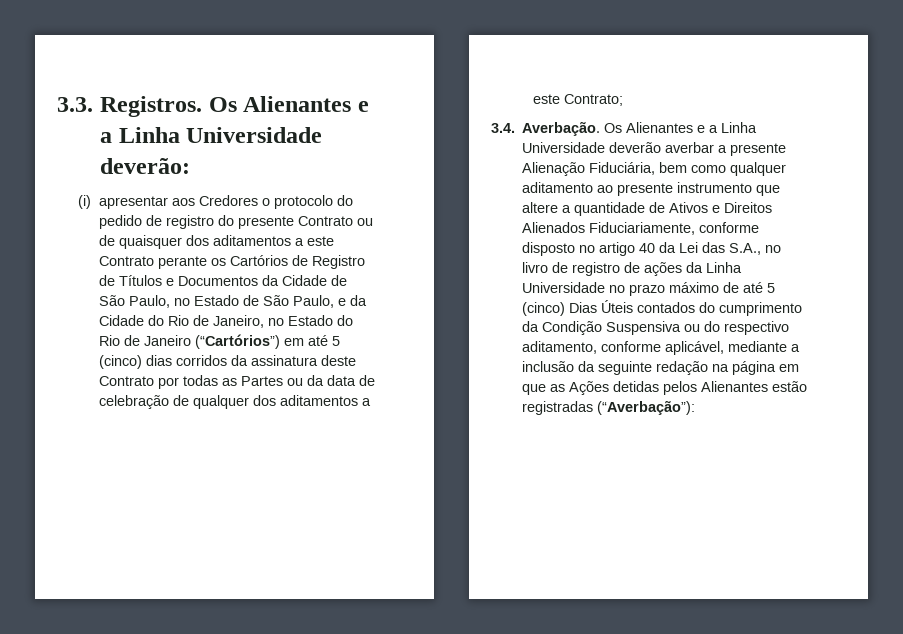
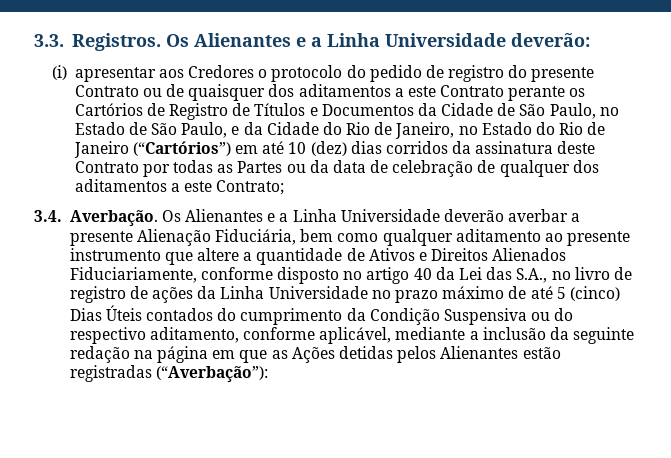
[332,336,341,346] [99,355,143,369] 5 (cinco) -> [288,141,347,156] 10 (dez)

